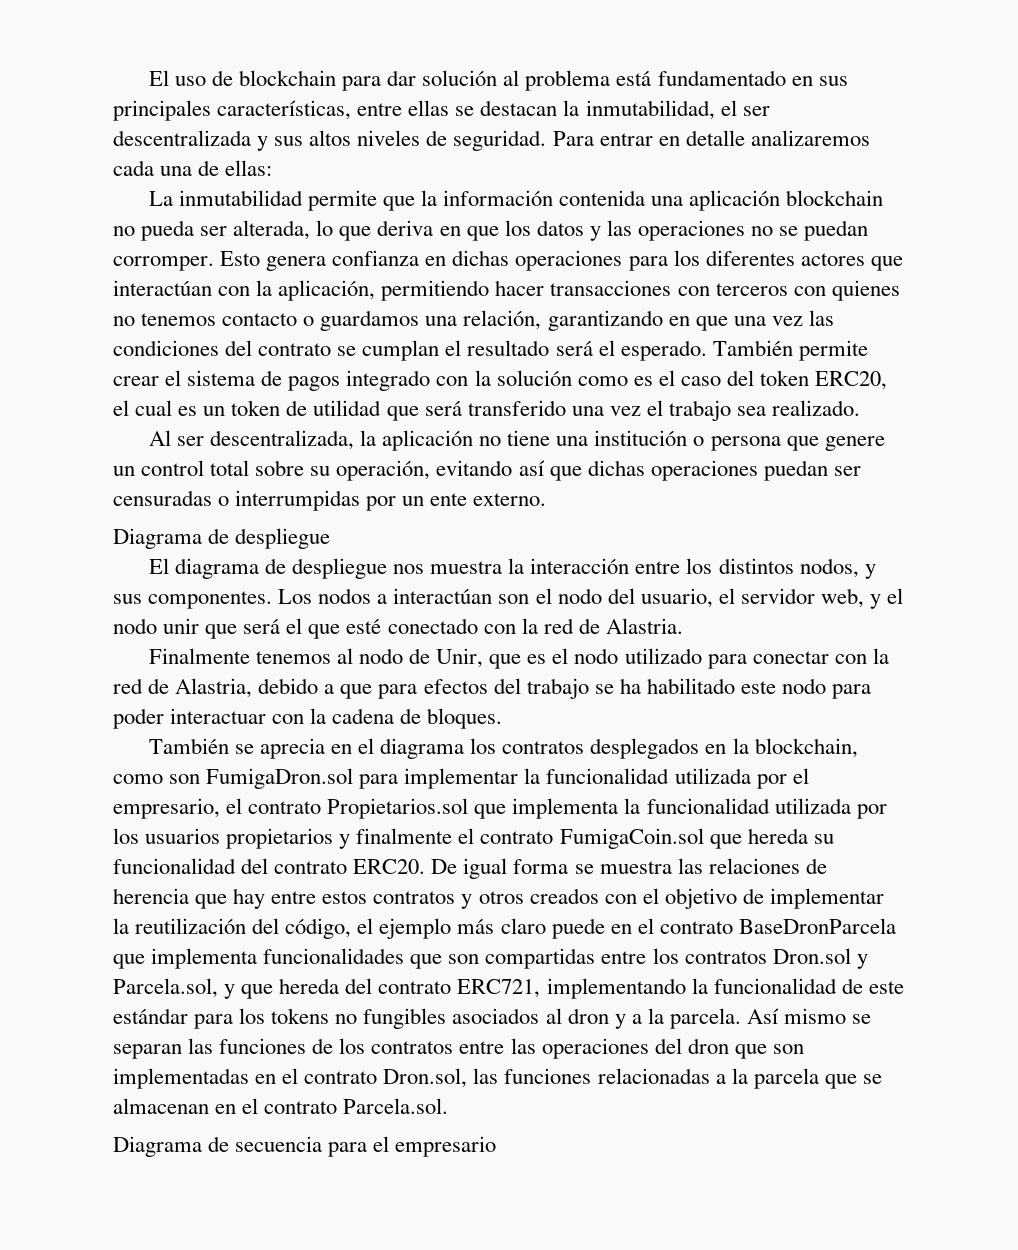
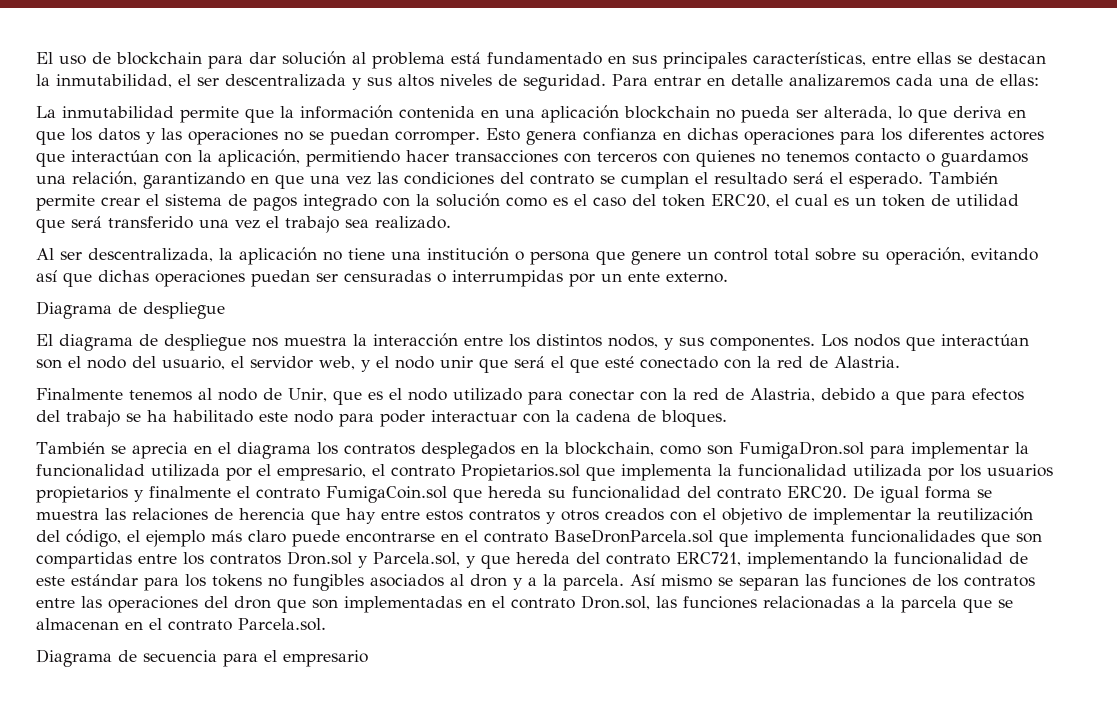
(646, 198) none -> [481,109,499,118] en
[377,594,388,604] a -> [906,336,935,351] que
[610,918,896,934] en el contrato BaseDronParcela -> [346,529,713,543] encontrarse en el contrato BaseDronParcela.sol

